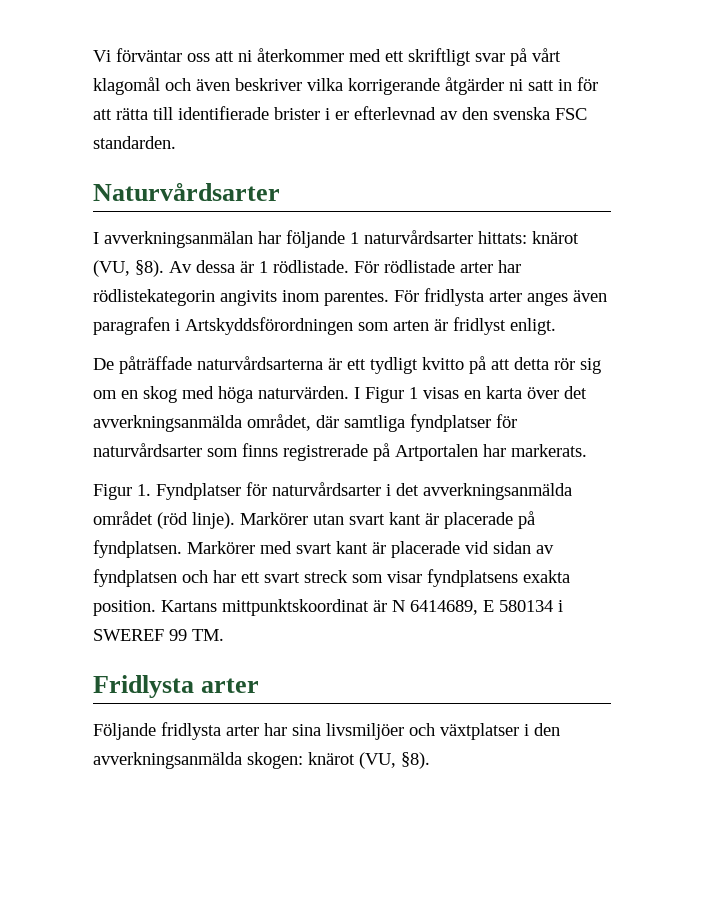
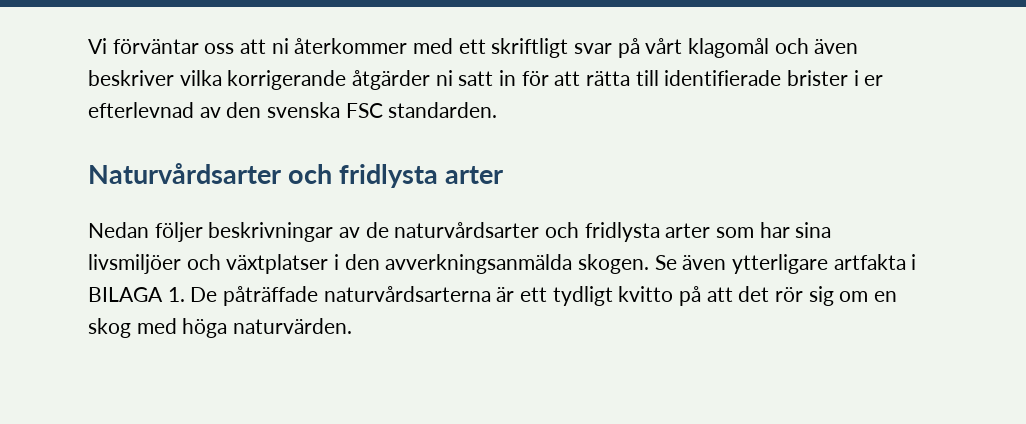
[93,230,579,248] [93,260,521,277] [93,288,607,306] [93,317,556,335] // I avverkningsanmälan har följande 1 naturvårdsarter hittats: knärot (VU, §8). Av dessa är 1 rödlistade. För rödlistade arter har rödlistekategorin angivits inom parentes. För fridlysta arter anges även paragrafen i Artskyddsförordningen som arten är fridlyst enligt. // -> [288,164,504,188] [88,222,832,242] [88,254,917,274] [88,287,185,302] och fridlysta arter // Nedan följer beskrivningar av de naturvårdsarter och fridlysta arter som har sina livsmiljöer och växtplatser i den avverkningsanmälda skogen. Se även ytterligare artfakta i BILAGA 1.
[514,357,549,370] detta -> [738,286,770,302] det
[354,386,587,403] [93,414,517,432] [93,443,587,461] [93,482,572,500] [93,511,535,529] [93,540,554,558] [93,569,570,587] [93,599,563,616] [93,629,224,641] [93,675,260,698] [93,722,560,740] [93,752,430,769] I Figur 1 visas en karta över det avverkningsanmälda området, där samtliga fyndplatser för naturvårdsarter som finns registrerade på Artportalen har markerats. // Figur 1. Fyndplatser för naturvårdsarter i det avverkningsanmälda området (röd linje). Markörer utan svart kant är placerade på fyndplatsen. Markörer med svart kant är placerade vid sidan av fyndplatsen och har ett svart streck som visar fyndplatsens exakta position. Kartans mittpunktskoordinat är N 6414689, E 580134 i SWEREF 99 TM. // Fridlysta arter // Följande fridlysta arter har sina livsmiljöer och växtplatser i den avverkningsanmälda skogen: knärot (VU, §8). -> (353, 326) none

